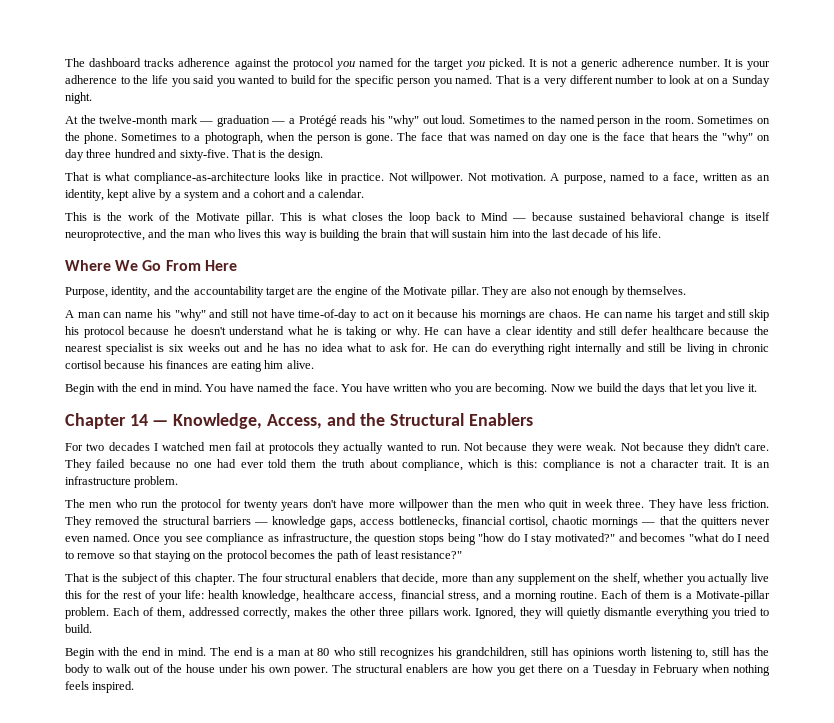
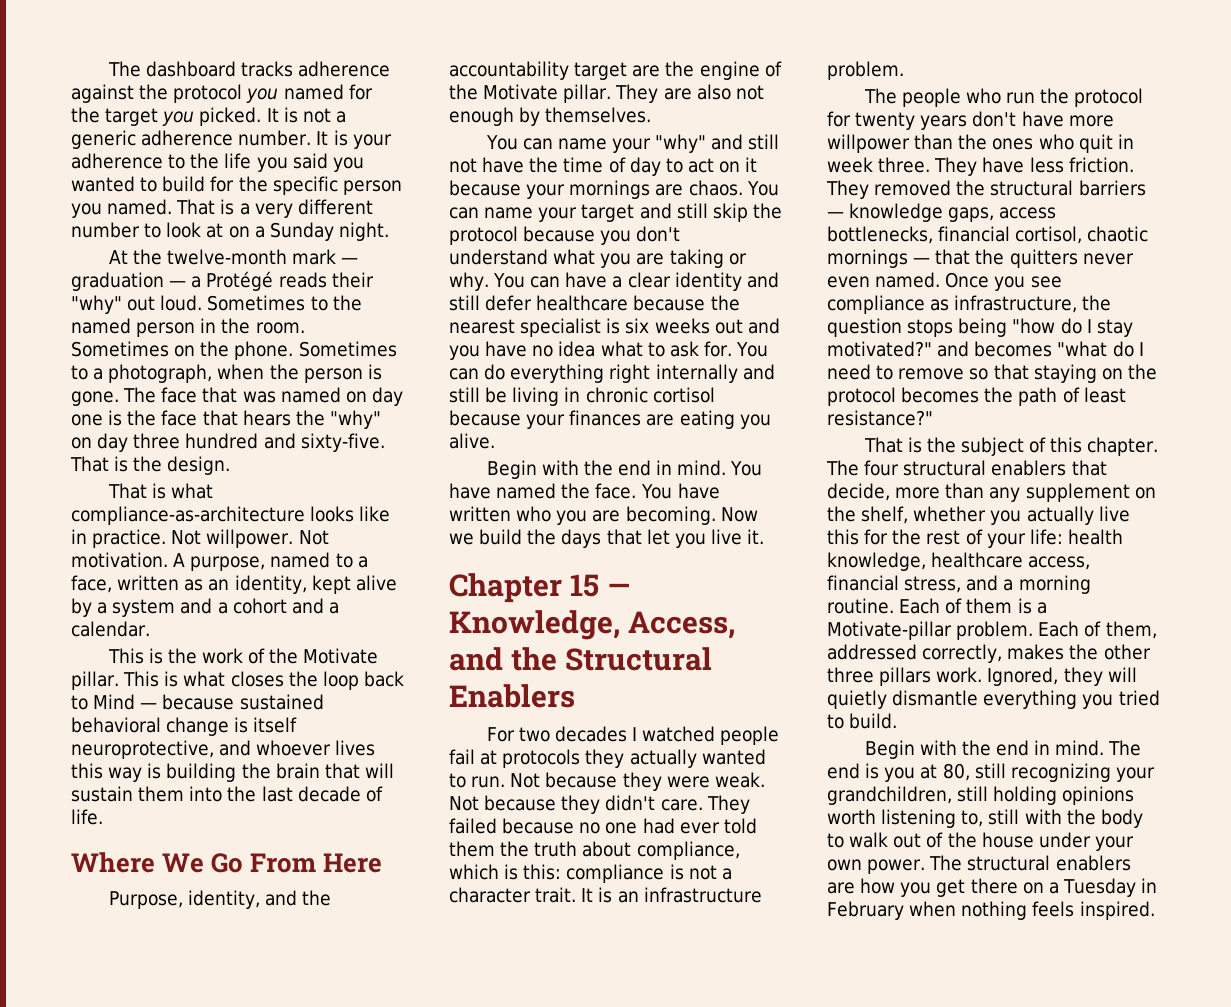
[370,115,385,124] his -> [331,272,374,288] their
[169,229,235,238] the man who -> [256,740,332,756] whoever
[489,229,509,238] him -> [138,786,185,802] them
[624,229,639,238] his -> (383, 794) none
[65,309,171,318] A man can name his -> [485,135,652,153] You can name your
[298,309,358,321] time-of-day -> [529,157,661,176] the time of day
[461,309,476,318] his -> [526,184,566,199] your
[584,309,672,318] He can name his -> [746,181,779,196] [449,207,578,222] You can name your
[65,326,79,335] his -> [752,203,782,219] the
[174,326,342,335] he doesn't understand what he is -> [600,226,681,245] [449,249,665,268] you don't understand what you are
[424,327,440,335] He -> [493,273,526,288] You
[266,343,301,352] he has -> [449,341,528,360] you have
[432,344,448,352] He -> [736,342,769,357] You
[148,360,163,369] his -> [526,414,566,429] your
[264,360,284,369] him -> [739,414,771,429] you
[129,414,148,426] 14 -> [570,574,600,597] 15
[208,445,232,451] men -> [720,726,780,745] people
[89,502,113,508] men -> [901,88,961,107] people
[497,502,521,508] men -> [992,138,1034,150] ones
[268,647,452,659] a man at 80 who still recognizes his -> [884,763,1155,782] you at 80, still recognizing your
[552,647,570,656] has -> [993,786,1058,805] holding
[732,647,750,656] has -> [1024,809,1062,824] with
[251,664,265,673] his -> [1094,836,1134,851] your

